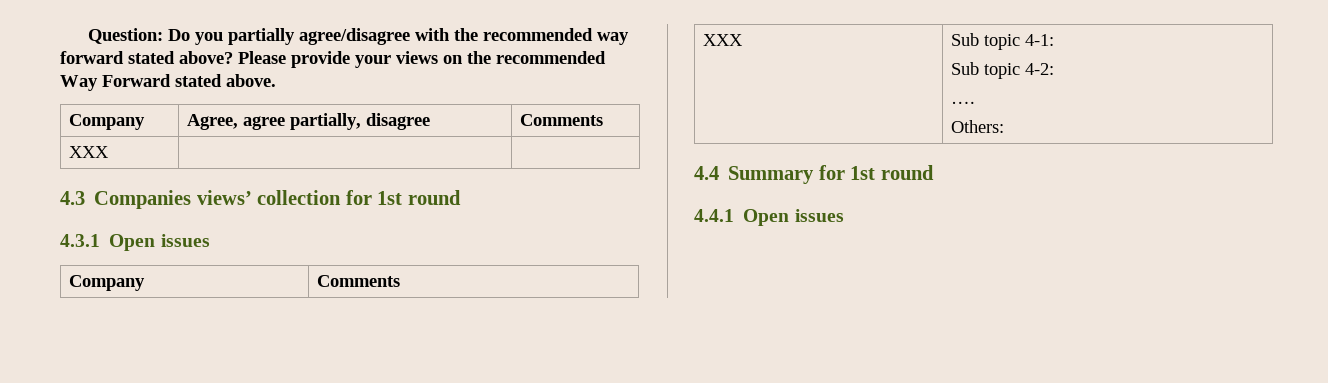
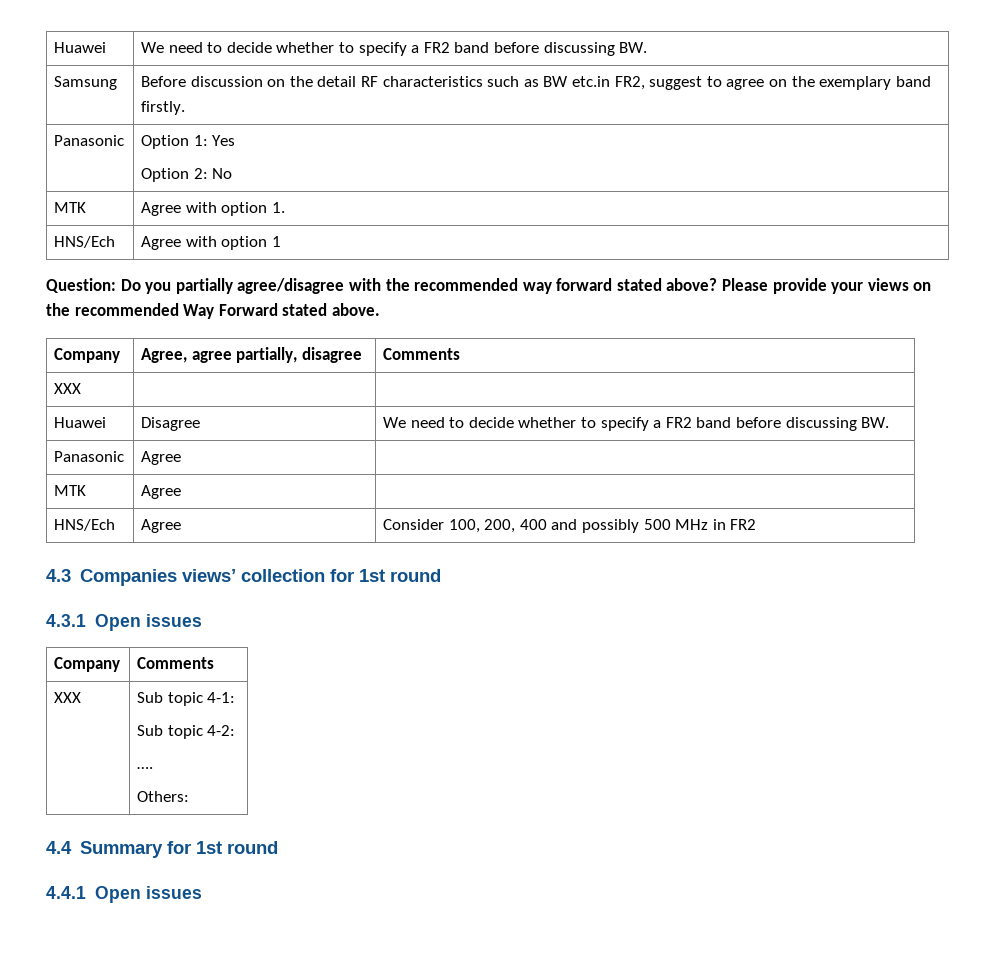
(87, 36) none -> [54,42,107,53] [141,42,648,56] [54,76,118,90] [141,76,931,90] [141,101,186,115] [54,135,125,146] [141,135,236,149] [141,168,233,182] [54,202,87,213] [141,202,285,216] [54,236,116,248] [141,236,281,250] Huawei | We need to decide whether to specify a FR2 band before discussing BW. // Samsung | Before discussion on the detail RF characteristics such as BW etc.in FR2, suggest to agree on the exemplary band firstly. // Panasonic | Option 1: Yes // Option 2: No // MTK | Agree with option 1. // HNS/Ech | Agree with option 1 //
(110, 152) none -> [54,417,107,428] [141,417,201,431] [383,417,890,431] [54,451,125,462] [141,451,182,465] [54,485,87,496] [141,485,182,499] [54,519,116,531] [141,519,182,533] [383,519,757,533] // Huawei | Disagree | We need to decide whether to specify a FR2 band before discussing BW. // Panasonic | Agree | // MTK | Agree | // HNS/Ech | Agree | Consider 100, 200, 400 and possibly 500 MHz in FR2

